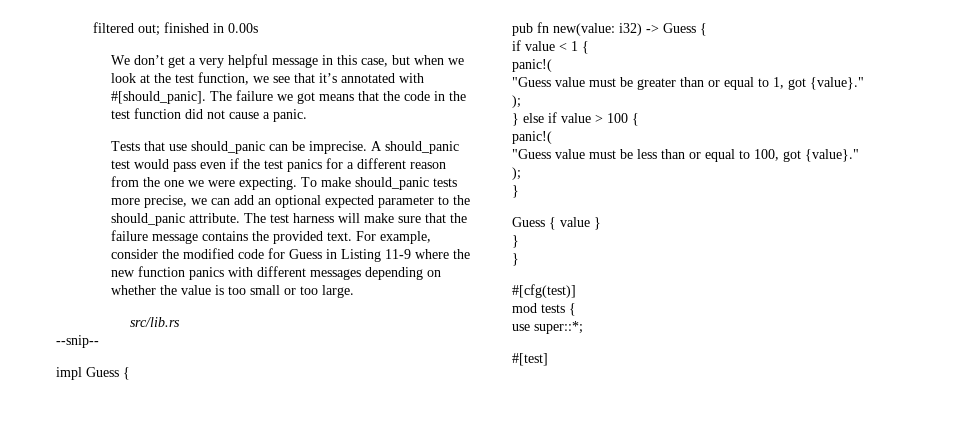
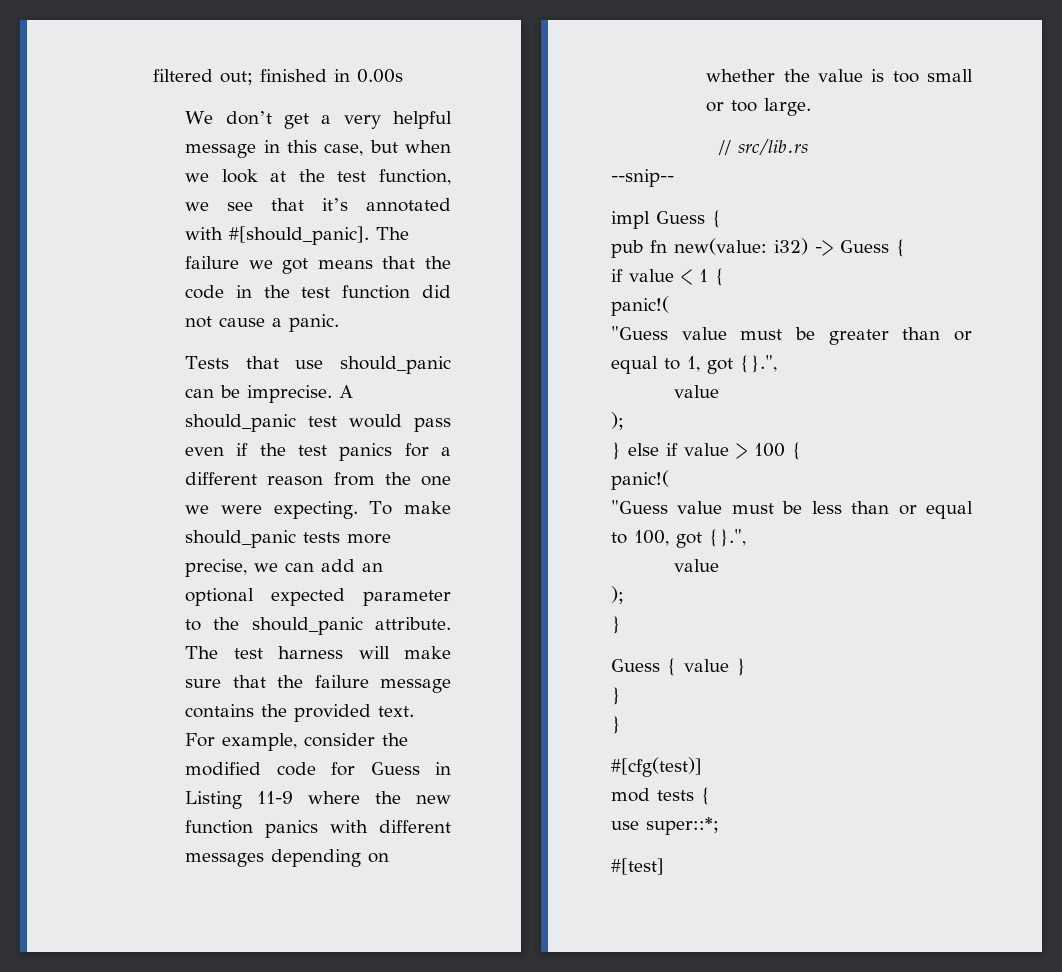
(355, 291) none -> [718,140,732,155] //
[810,77,864,90] {value}." -> [740,355,777,373] [674,385,720,398] {}.", // value
[805,149,859,162] {value}." -> [709,529,746,547] [674,559,720,572] {}.", // value

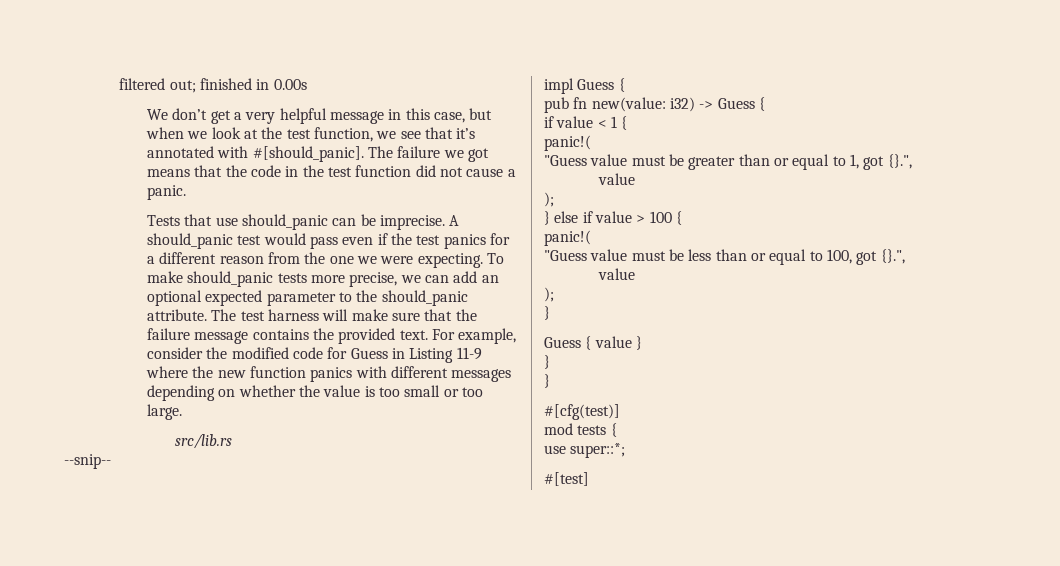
[718,140,732,155] // -> (182, 412) none

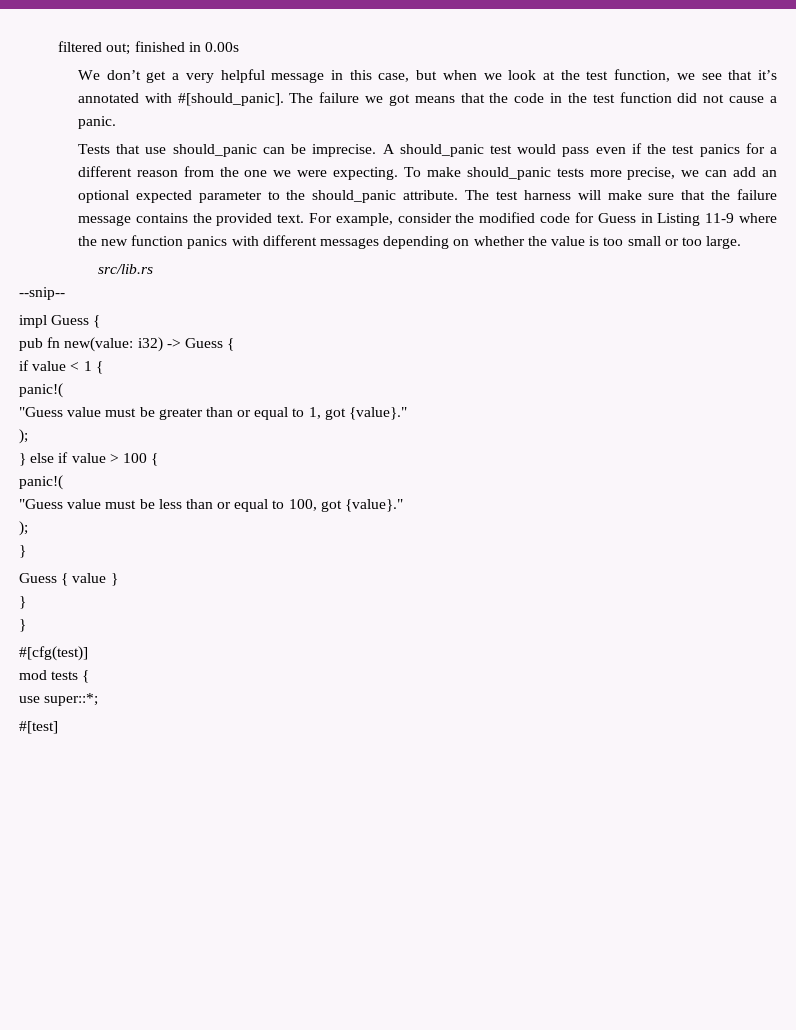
[887,154,912,169] [598,173,636,185] {}.", // value -> [349,407,408,420] {value}."
[880,249,905,264] [598,268,636,280] {}.", // value -> [345,499,404,512] {value}."

